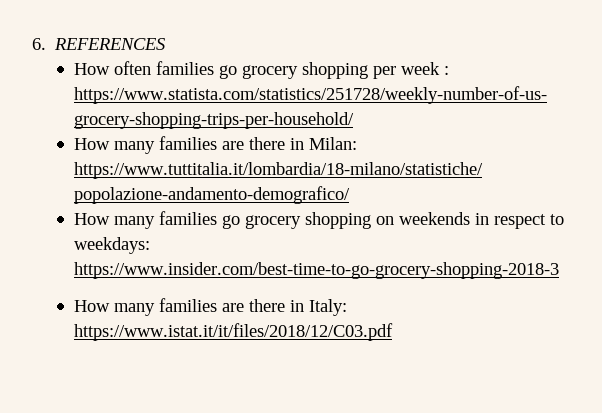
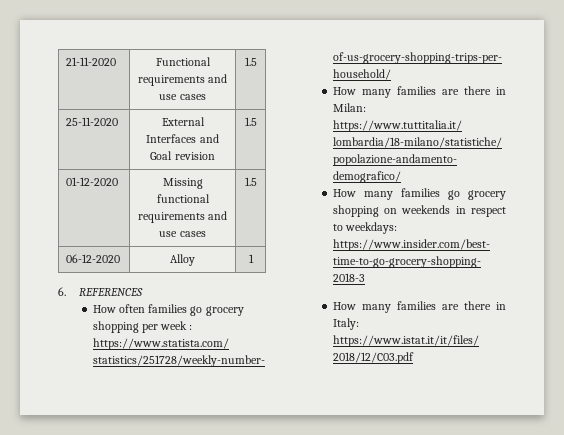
(32, 44) none -> [66,57,117,66] [155,57,211,66] [137,74,228,86] [159,94,206,100] [244,57,257,66] [66,117,119,126] [161,117,205,126] [146,134,219,143] [150,151,215,160] [244,117,257,126] [66,177,119,186] [162,178,203,189] [156,194,210,203] [137,211,228,223] [159,231,206,237] [244,177,257,186] [66,254,121,263] [170,254,195,266] [248,254,254,263] 21-11-2020 | Functional requirements and use cases | 1.5 // 25-11-2020 | External Interfaces and Goal revision | 1.5 // 01-12-2020 | Missing functional requirements and use cases | 1.5 // 06-12-2020 | Alloy | 1 //

